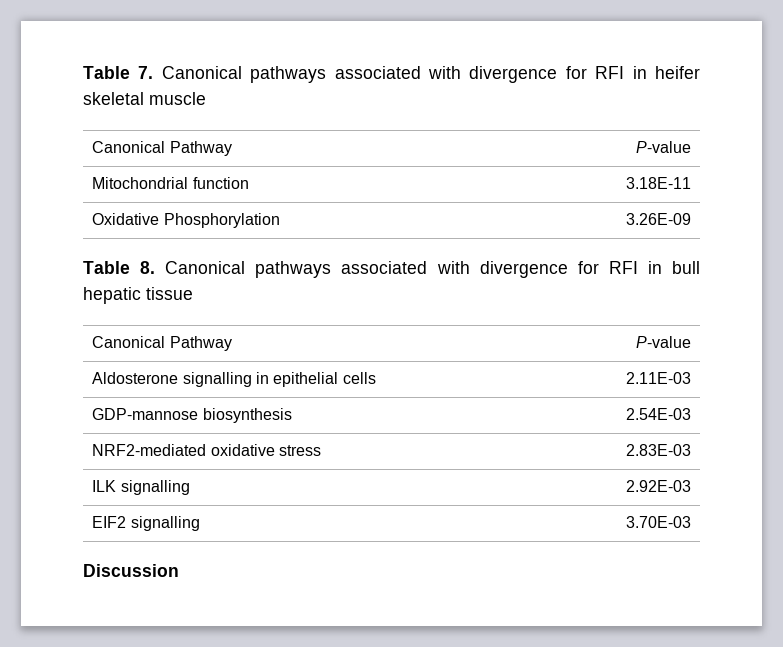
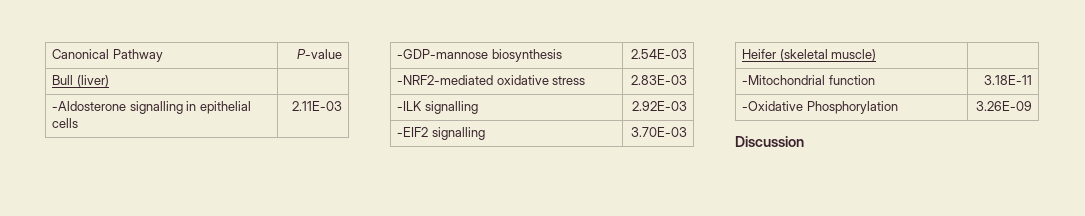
[83,66,700,83] [83,92,206,105] [92,141,232,156] [635,141,691,153] [92,177,249,189] [625,177,691,189] [92,213,280,228] [625,213,691,225] [83,261,701,278] [83,287,193,304] [92,336,232,351] [635,336,691,348] [92,372,179,384] Table 7. Canonical pathways associated with divergence for RFI in heifer skeletal muscle // Canonical Pathway | P-value // Mitochondrial function | 3.18E-11 // Oxidative Phosphorylation | 3.26E-09 // Table 8. Canonical pathways associated with divergence for RFI in bull hepatic tissue // Canonical Pathway | P-value // Aldosterone -> [52,49,163,62] [296,49,342,59] [52,75,109,87] [52,101,127,111] Canonical Pathway | P-value // Bull (liver) | // -Aldosterone
[92,408,199,420] GDP-mannose -> [397,49,489,59] -GDP-mannose
[92,444,207,456] NRF2-mediated -> [397,75,494,85] -NRF2-mediated
[92,480,117,492] ILK -> [397,101,423,111] -ILK
[92,516,127,528] EIF2 -> [397,127,429,137] -EIF2
(691, 522) none -> [742,49,877,61] [742,75,875,85] [983,75,1032,85] [742,101,898,114] [975,101,1032,111] // Heifer (skeletal muscle) | // -Mitochondrial function | 3.18E-11 // -Oxidative Phosphorylation | 3.26E-09

